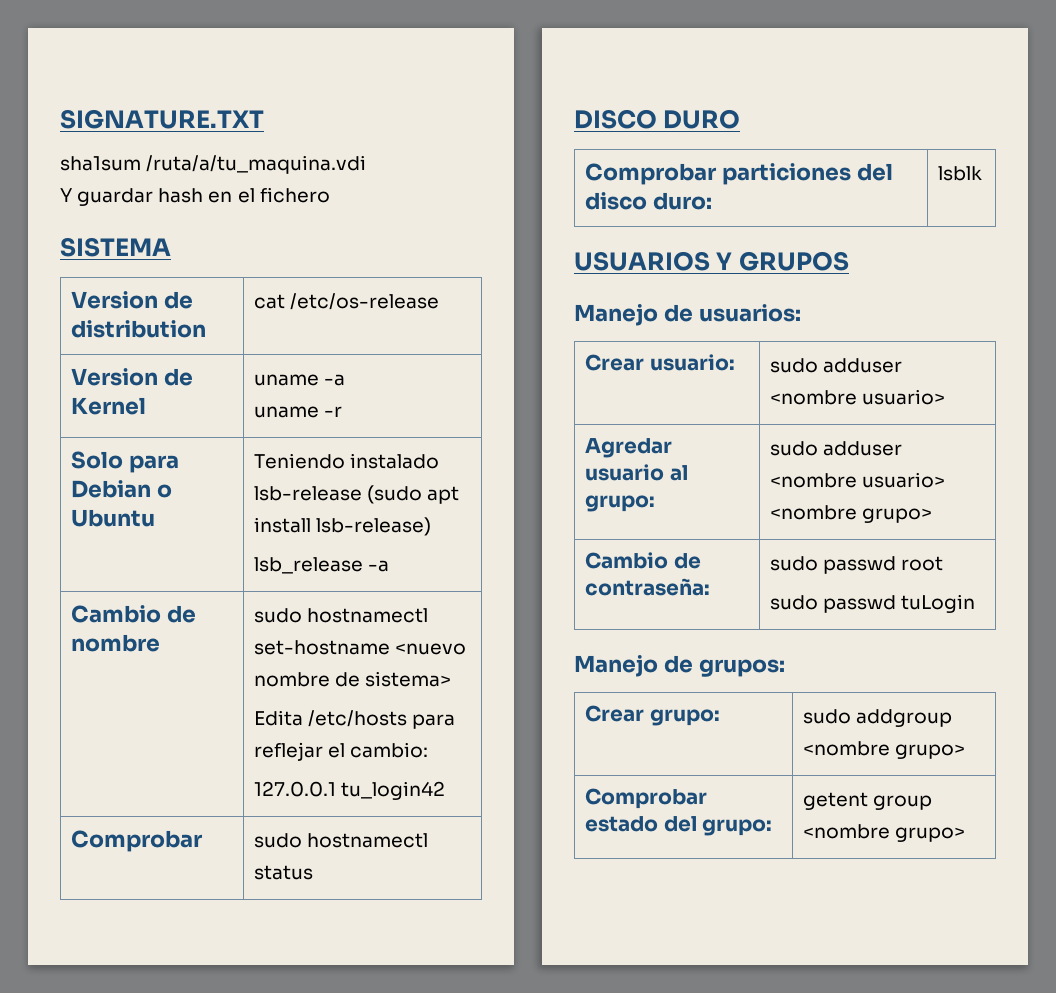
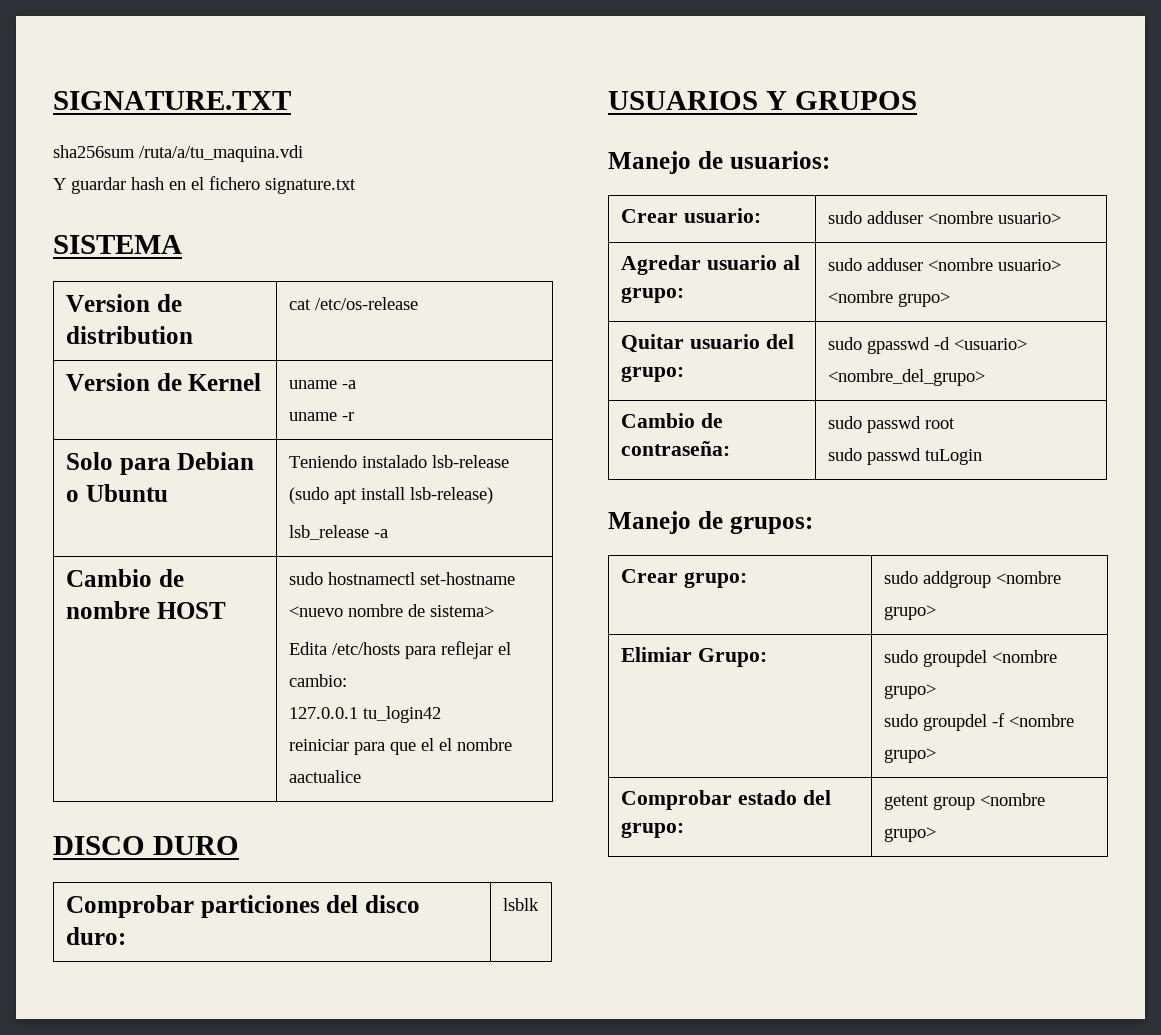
[60,156,141,171] sha1sum -> [53,145,135,158] sha256sum
(330, 195) none -> [265,178,356,194] signature.txt
(161, 643) none -> [156,602,226,619] HOST
[71,830,204,852] [254,833,429,848] [254,865,314,880] // Comprobar | sudo hostnamectl status -> [288,738,512,755] [288,770,361,783] // reiniciar para que el el nombre aactualice
(933, 515) none -> [620,334,794,353] [620,366,684,382] [827,337,1027,354] [827,369,985,386] // Quitar usuario del grupo: | sudo gpasswd -d <usuario> <nombre_del_grupo>
(966, 751) none -> [620,647,767,667] [883,650,1057,667] [883,684,936,699] [883,713,1074,731] [883,748,936,763] // Elimiar Grupo: | sudo groupdel <nombre grupo> // sudo groupdel -f <nombre grupo>

